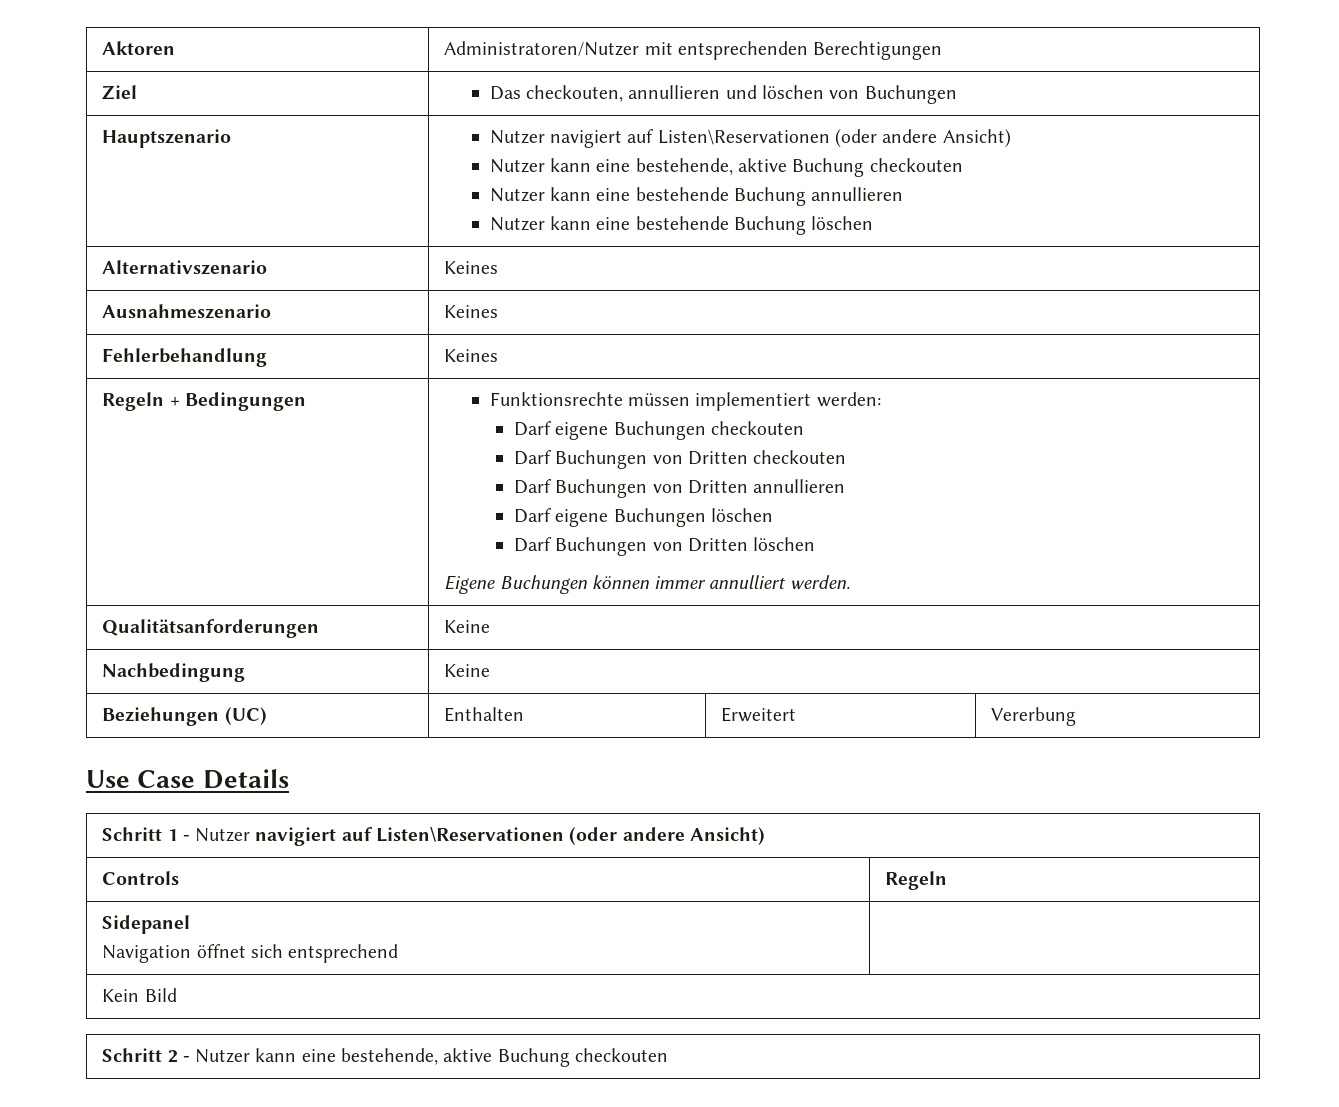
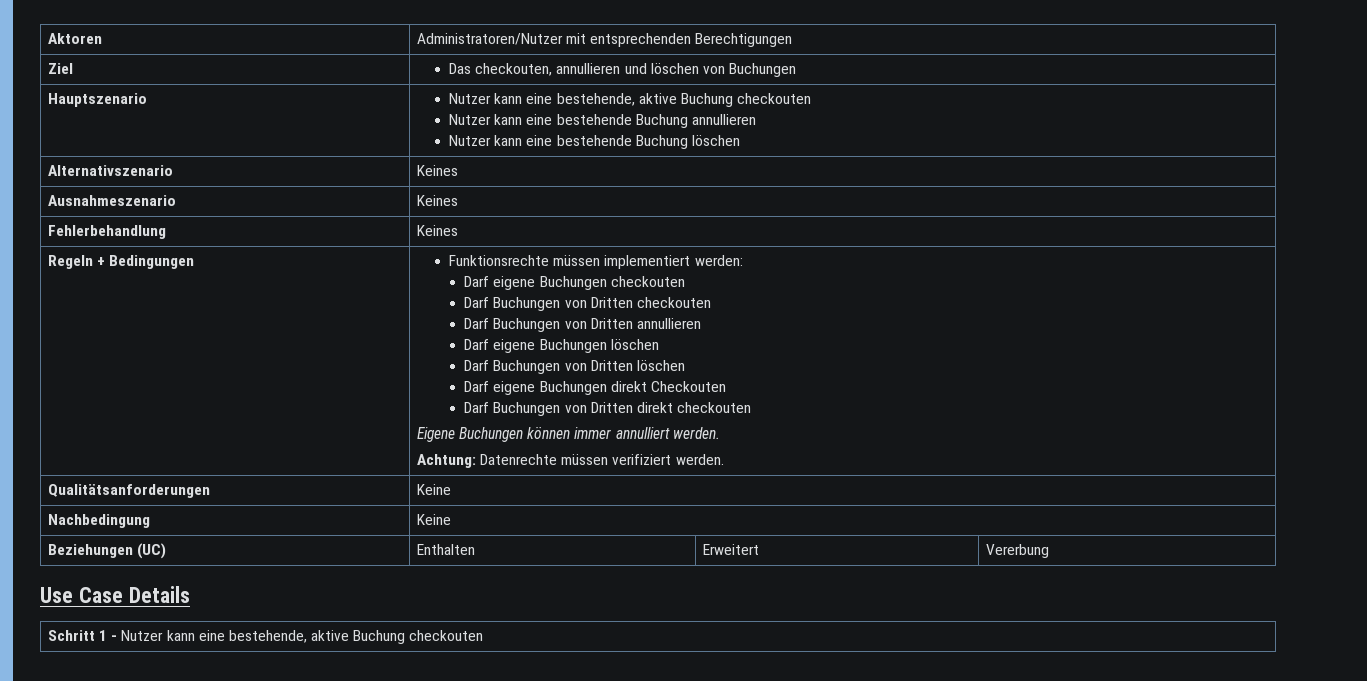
[550,129,1011,148] [489,159,545,173] navigiert auf Listen\Reservationen (oder andere Ansicht) // Nutzer -> (492, 98) none
(816, 544) none -> [464,381,726,395] [464,402,752,416] // Darf eigene Buchungen direkt Checkouten // Darf Buchungen von Dritten direkt checkouten
(850, 582) none -> [416,454,724,468] // Achtung: Datenrechte müssen verifiziert werden.
[255,827,765,846] [102,871,180,885] [885,871,948,890] [102,915,191,934] [102,944,399,963] [102,988,177,1002] [102,1048,251,1063] navigiert auf Listen\Reservationen (oder andere Ansicht) // Controls | Regeln // Sidepanel // Navigation öffnet sich entsprechend | // Kein Bild // Schritt 2 - Nutzer -> (164, 635) none

